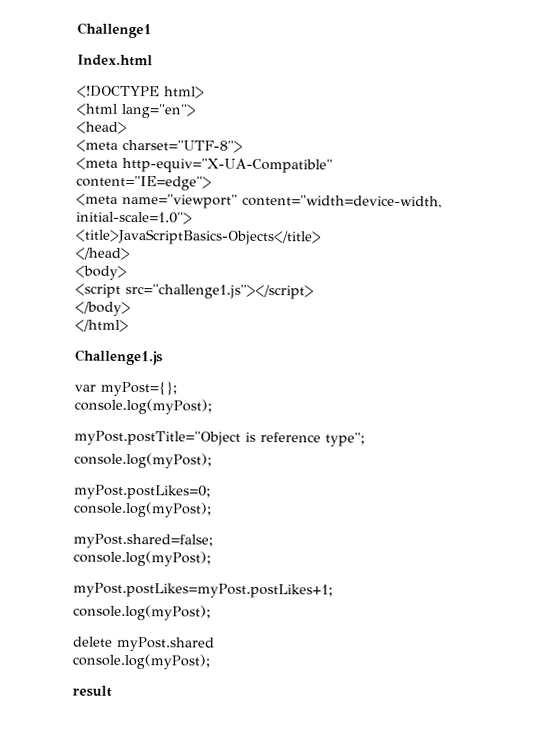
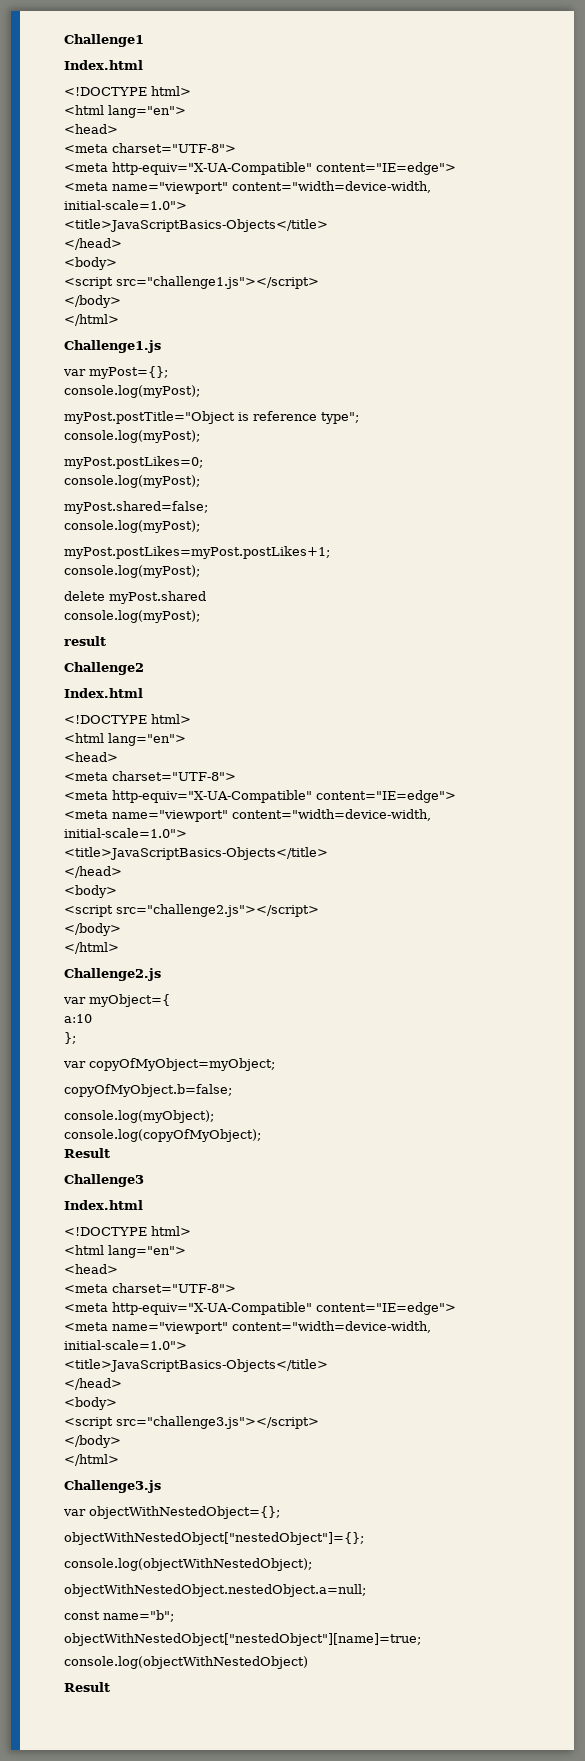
(112, 691) none -> [64,662,144,675] [64,688,143,698] [64,714,191,724] [64,733,186,746] [64,752,118,762] [64,771,236,781] [64,790,456,803] [64,809,431,822] [64,828,187,838] [64,847,328,860] [64,866,122,878] [64,885,117,898] [64,904,319,917] [64,923,121,936] [64,942,119,954] [64,968,161,981] [63,994,170,1007] [64,1014,92,1023] [64,1032,76,1044] [63,1058,275,1071] [64,1084,232,1097] [64,1110,214,1123] [64,1129,261,1142] [64,1148,110,1158] [64,1174,144,1187] [64,1200,143,1210] [64,1226,191,1236] [64,1245,186,1258] [64,1264,118,1274] [64,1283,236,1293] [64,1302,456,1315] [64,1321,431,1334] [64,1340,187,1350] [64,1359,328,1372] [64,1378,122,1390] [64,1397,117,1410] [64,1416,319,1429] [64,1435,121,1448] [64,1454,119,1466] [64,1480,161,1493] [63,1506,280,1519] [64,1532,364,1545] [64,1558,312,1571] [64,1584,366,1597] [64,1610,174,1622] [64,1633,421,1646] [64,1656,308,1669] [64,1682,110,1692] // Challenge2 // Index.html // <!DOCTYPE html> // <html lang="en"> // <head> // <meta charset="UTF-8"> // <meta http-equiv="X-UA-Compatible" content="IE=edge"> // <meta name="viewport" content="width=device-width, initial-scale=1.0"> // <title>JavaScriptBasics-Objects</title> // </head> // <body> // <script src="challenge2.js"></script> // </body> // </html> // Challenge2.js // var myObject={ // a:10 // }; // var copyOfMyObject=myObject; // copyOfMyObject.b=false; // console.log(myObject); // console.log(copyOfMyObject); // Result // Challenge3 // Index.html // <!DOCTYPE html> // <html lang="en"> // <head> // <meta charset="UTF-8"> // <meta http-equiv="X-UA-Compatible" content="IE=edge"> // <meta name="viewport" content="width=device-width, initial-scale=1.0"> // <title>JavaScriptBasics-Objects</title> // </head> // <body> // <script src="challenge3.js"></script> // </body> // </html> // Challenge3.js // var objectWithNestedObject={}; // objectWithNestedObject["nestedObject"]={}; // console.log(objectWithNestedObject); // objectWithNestedObject.nestedObject.a=null; // const name="b"; // objectWithNestedObject["nestedObject"][name]=true; // console.log(objectWithNestedObject) // Result

